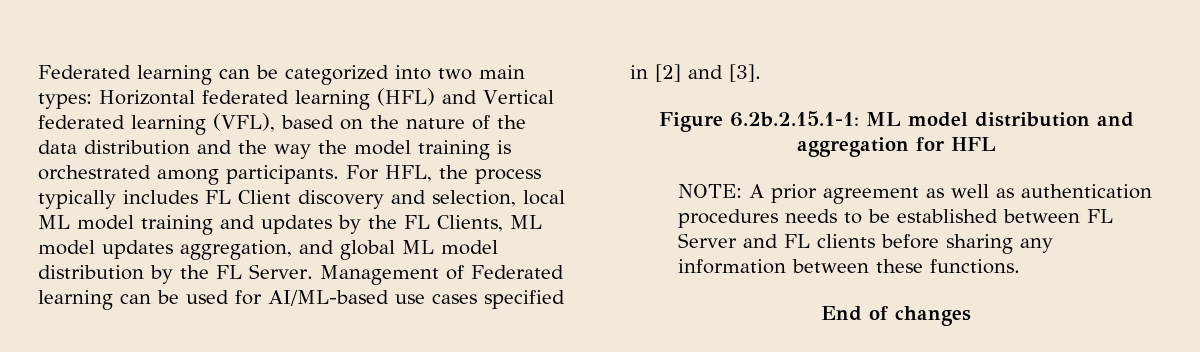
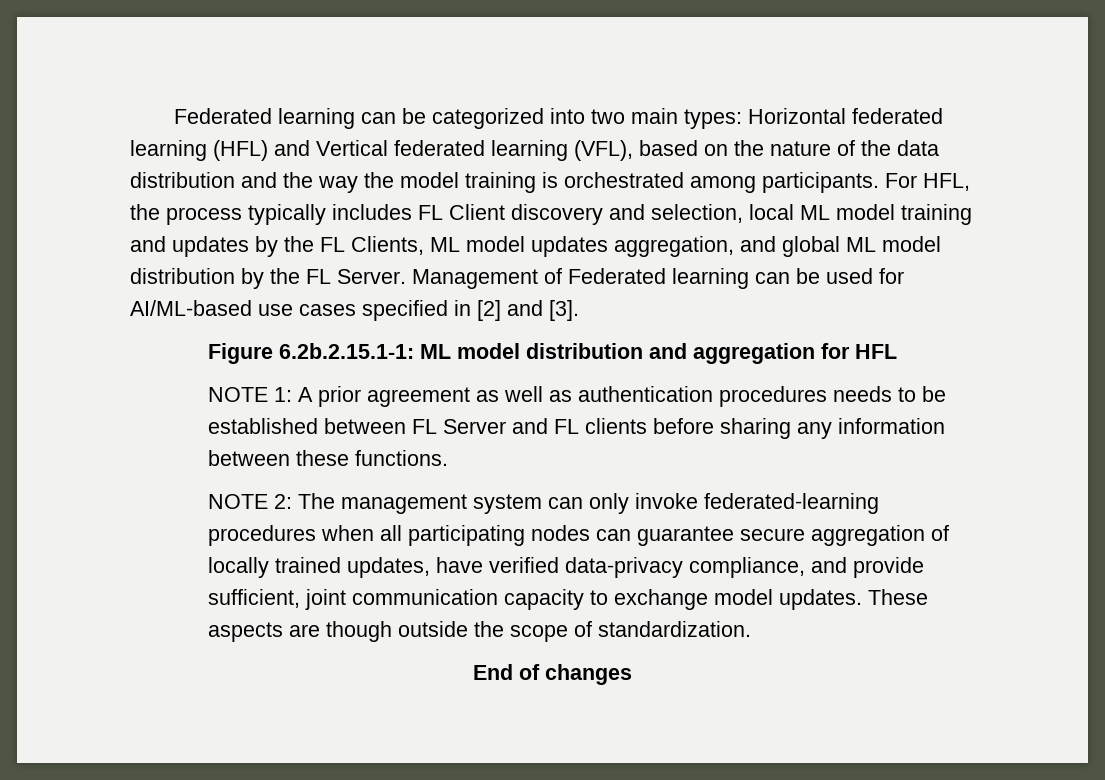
[678,184,743,198] NOTE: -> [207,387,292,402] NOTE 1:
(1021, 266) none -> [207,493,879,514] [207,525,949,546] [207,557,924,578] [207,589,928,610] [207,621,751,642] // NOTE 2: The management system can only invoke federated‑learning procedures when all participating nodes can guarantee secure aggregation of locally trained updates, have verified data‑privacy compliance, and provide sufficient, joint communication capacity to exchange model updates. These aspects are though outside the scope of standardization.

